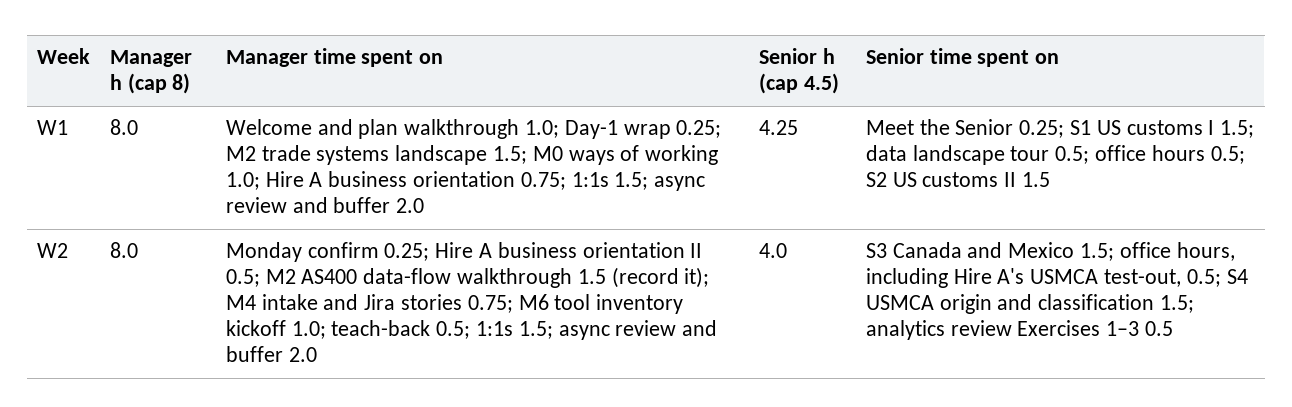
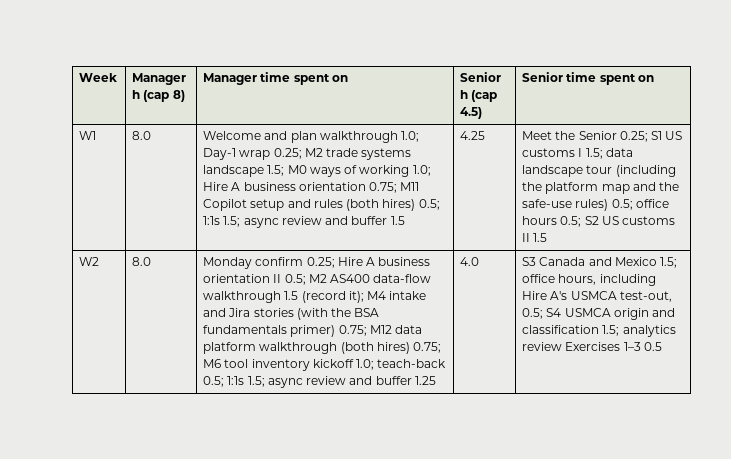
[571,172,706,191] [225,197,425,213] 1:1s 1.5; async review and buffer 2.0 -> [400,182,420,191] [203,199,440,211] [203,216,405,228] M11 Copilot setup and rules (both hires) 0.5; 1:1s 1.5; async review and buffer 1.5
(1050, 153) none -> [615,165,676,177] [522,182,680,194] [522,199,609,211] (including the platform map and the safe-use rules)
(463, 302) none -> [296,308,380,320] [203,325,423,337] [203,342,410,354] (with the BSA fundamentals primer) 0.75; M12 data platform walkthrough (both hires)
[288,347,317,362] 2.0 -> [414,376,436,385] 1.25

